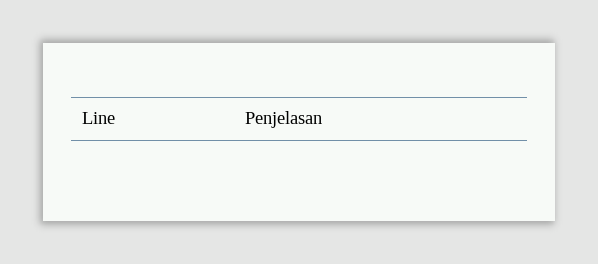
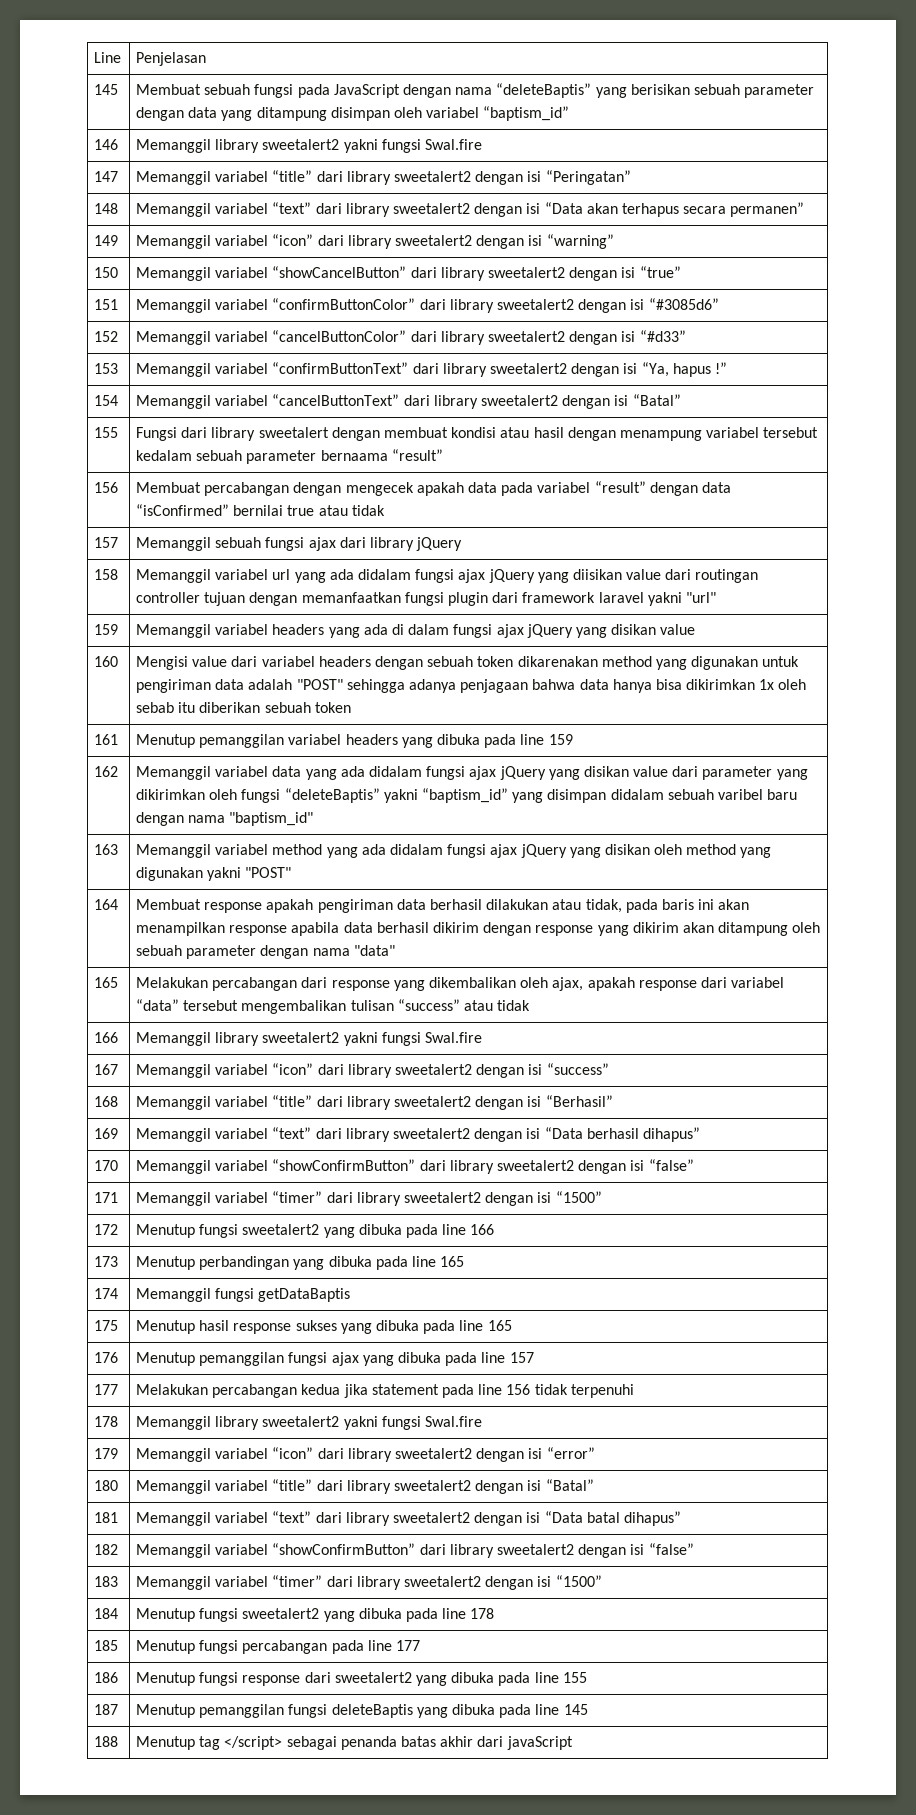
(322, 119) none -> [94,84,119,95] [136,83,815,98] [136,106,570,121] [94,139,119,150] [136,139,482,153] [94,171,119,182] [136,170,631,185] [94,203,119,214] [136,202,805,217] [94,235,119,246] [136,234,614,249] [94,267,119,278] [136,266,681,281] [94,299,119,310] [136,298,719,313] [94,331,119,342] [136,330,686,345] [94,363,119,374] [136,362,727,377] [94,395,119,406] [136,394,681,409] [94,427,119,438] [136,427,819,441] [136,449,443,464] [94,482,119,493] [136,481,731,496] [136,504,385,516] [94,537,119,548] [136,537,463,551] [94,569,119,580] [136,569,759,583] [136,592,716,606] [94,624,119,635] [136,624,696,638] [94,656,119,667] [136,656,800,670] [136,679,807,693] [136,702,351,713] [94,734,119,745] [136,734,573,748] [94,766,119,777] [136,766,808,780] [136,788,798,803] [136,812,314,826] [94,844,119,855] [136,844,772,858] [136,867,292,881] [94,899,119,910] [136,899,750,913] [136,922,821,936] [136,945,395,959] [94,977,119,988] [136,977,785,991] [136,999,531,1014] [94,1032,119,1043] [136,1032,482,1046] [94,1064,119,1075] [136,1063,609,1078] [94,1096,119,1107] [136,1095,613,1110] [94,1128,119,1139] [136,1127,700,1142] [94,1160,119,1171] [136,1159,694,1174] [94,1192,119,1203] [136,1191,602,1206] [94,1224,119,1235] [136,1224,495,1238] [94,1256,119,1267] [136,1256,465,1270] [94,1288,119,1299] [136,1288,351,1302] [94,1320,119,1331] [136,1320,512,1334] [94,1352,119,1363] [136,1352,534,1366] [94,1384,119,1395] [136,1384,634,1398] [94,1416,119,1427] [136,1416,482,1430] [94,1448,119,1459] [136,1447,595,1462] [94,1480,119,1491] [136,1479,594,1494] [94,1512,119,1523] [136,1511,681,1526] [94,1544,119,1555] [136,1543,694,1558] [94,1576,119,1587] [136,1575,602,1590] [94,1608,119,1619] [136,1608,495,1622] [94,1640,119,1651] [136,1640,420,1654] [94,1672,119,1683] [136,1672,587,1686] [94,1704,119,1715] [136,1704,588,1718] [94,1736,119,1747] [136,1736,573,1750] // 145 | Membuat sebuah fungsi pada JavaScript dengan nama “deleteBaptis” yang berisikan sebuah parameter dengan data yang ditampung disimpan oleh variabel “baptism_id” // 146 | Memanggil library sweetalert2 yakni fungsi Swal.fire // 147 | Memanggil variabel “title” dari library sweetalert2 dengan isi “Peringatan” // 148 | Memanggil variabel “text” dari library sweetalert2 dengan isi “Data akan terhapus secara permanen” // 149 | Memanggil variabel “icon” dari library sweetalert2 dengan isi “warning” // 150 | Memanggil variabel “showCancelButton” dari library sweetalert2 dengan isi “true” // 151 | Memanggil variabel “confirmButtonColor” dari library sweetalert2 dengan isi “#3085d6” // 152 | Memanggil variabel “cancelButtonColor” dari library sweetalert2 dengan isi “#d33” // 153 | Memanggil variabel “confirmButtonText” dari library sweetalert2 dengan isi “Ya, hapus !” // 154 | Memanggil variabel “cancelButtonText” dari library sweetalert2 dengan isi “Batal” // 155 | Fungsi dari library sweetalert dengan membuat kondisi atau hasil dengan menampung variabel tersebut kedalam sebuah parameter bernaama “result” // 156 | Membuat percabangan dengan mengecek apakah data pada variabel “result” dengan data “isConfirmed” bernilai true atau tidak // 157 | Memanggil sebuah fungsi ajax dari library jQuery // 158 | Memanggil variabel url yang ada didalam fungsi ajax jQuery yang diisikan value dari routingan controller tujuan dengan memanfaatkan fungsi plugin dari framework laravel yakni "url" // 159 | Memanggil variabel headers yang ada di dalam fungsi ajax jQuery yang disikan value // 160 | Mengisi value dari variabel headers dengan sebuah token dikarenakan method yang digunakan untuk pengiriman data adalah "POST" sehingga adanya penjagaan bahwa data hanya bisa dikirimkan 1x oleh sebab itu diberikan sebuah token // 161 | Menutup pemanggilan variabel headers yang dibuka pada line 159 // 162 | Memanggil variabel data yang ada didalam fungsi ajax jQuery yang disikan value dari parameter yang dikirimkan oleh fungsi “deleteBaptis” yakni “baptism_id” yang disimpan didalam sebuah varibel baru dengan nama "baptism_id" // 163 | Memanggil variabel method yang ada didalam fungsi ajax jQuery yang disikan oleh method yang digunakan yakni "POST" // 164 | Membuat response apakah pengiriman data berhasil dilakukan atau tidak, pada baris ini akan menampilkan response apabila data berhasil dikirim dengan response yang dikirim akan ditampung oleh sebuah parameter dengan nama "data" // 165 | Melakukan percabangan dari response yang dikembalikan oleh ajax, apakah response dari variabel “data” tersebut mengembalikan tulisan “success” atau tidak // 166 | Memanggil library sweetalert2 yakni fungsi Swal.fire // 167 | Memanggil variabel “icon” dari library sweetalert2 dengan isi “success” // 168 | Memanggil variabel “title” dari library sweetalert2 dengan isi “Berhasil” // 169 | Memanggil variabel “text” dari library sweetalert2 dengan isi “Data berhasil dihapus” // 170 | Memanggil variabel “showConfirmButton” dari library sweetalert2 dengan isi “false” // 171 | Memanggil variabel “timer” dari library sweetalert2 dengan isi “1500” // 172 | Menutup fungsi sweetalert2 yang dibuka pada line 166 // 173 | Menutup perbandingan yang dibuka pada line 165 // 174 | Memanggil fungsi getDataBaptis // 175 | Menutup hasil response sukses yang dibuka pada line 165 // 176 | Menutup pemanggilan fungsi ajax yang dibuka pada line 157 // 177 | Melakukan percabangan kedua jika statement pada line 156 tidak terpenuhi // 178 | Memanggil library sweetalert2 yakni fungsi Swal.fire // 179 | Memanggil variabel “icon” dari library sweetalert2 dengan isi “error” // 180 | Memanggil variabel “title” dari library sweetalert2 dengan isi “Batal” // 181 | Memanggil variabel “text” dari library sweetalert2 dengan isi “Data batal dihapus” // 182 | Memanggil variabel “showConfirmButton” dari library sweetalert2 dengan isi “false” // 183 | Memanggil variabel “timer” dari library sweetalert2 dengan isi “1500” // 184 | Menutup fungsi sweetalert2 yang dibuka pada line 178 // 185 | Menutup fungsi percabangan pada line 177 // 186 | Menutup fungsi response dari sweetalert2 yang dibuka pada line 155 // 187 | Menutup pemanggilan fungsi deleteBaptis yang dibuka pada line 145 // 188 | Menutup tag </script> sebagai penanda batas akhir dari javaScript

